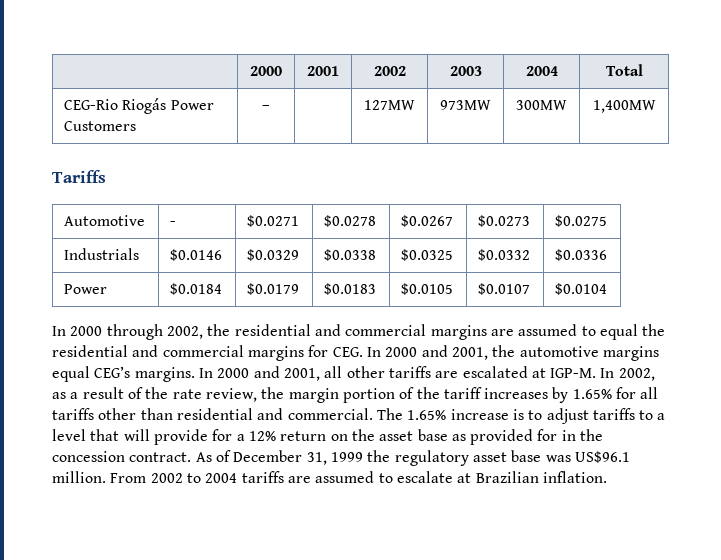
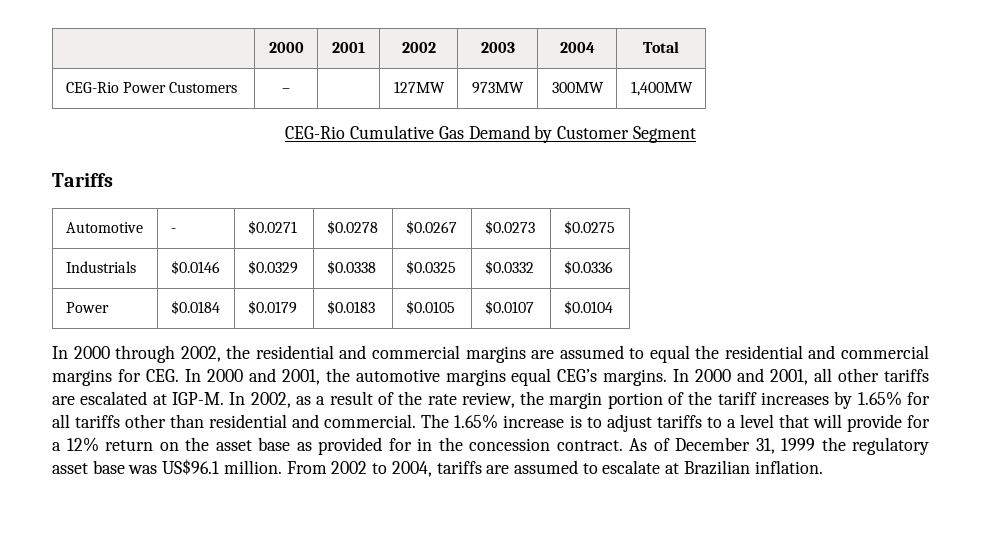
[122,98,167,114] Riogás -> (119, 87) none
(656, 106) none -> [285,125,696,143] // CEG-Rio Cumulative Gas Demand by Customer Segment
[205,473,238,483] 2004 -> [391,461,432,477] 2004,

